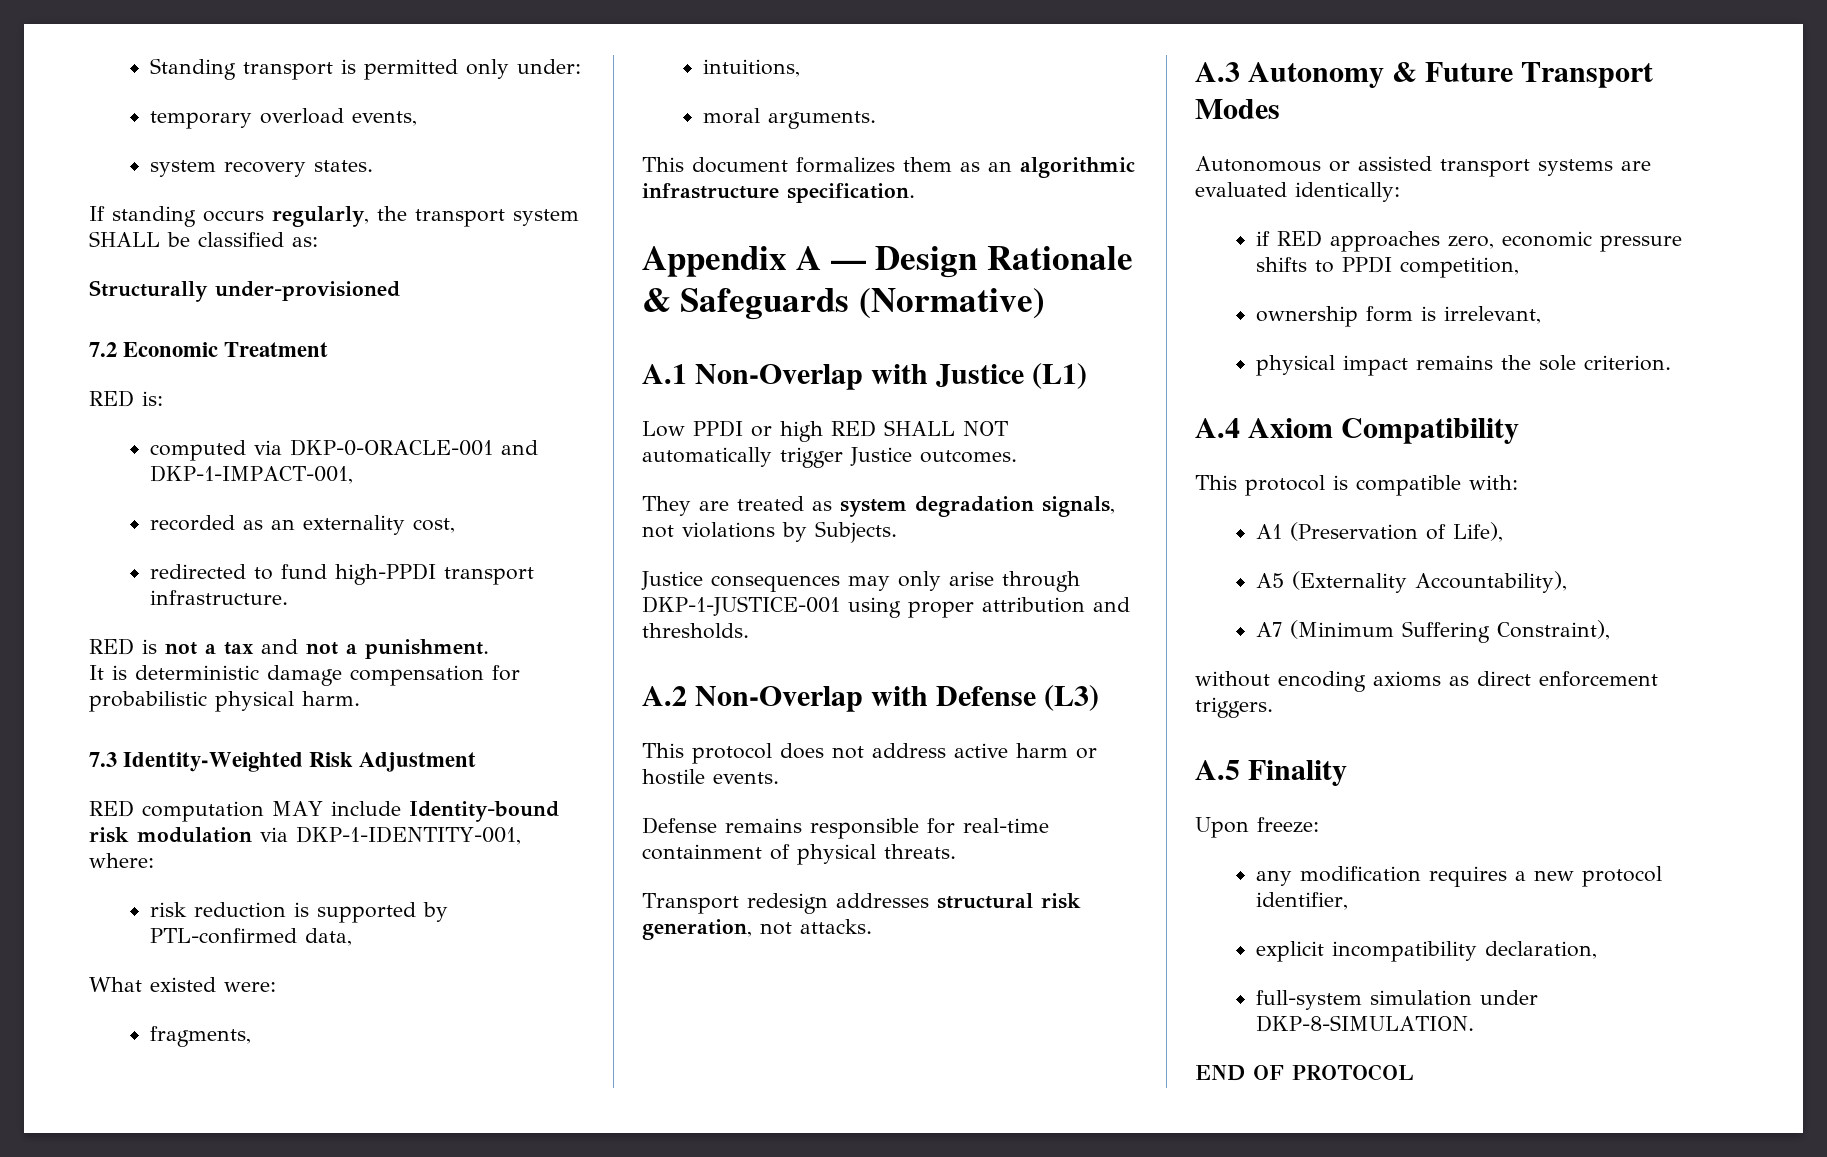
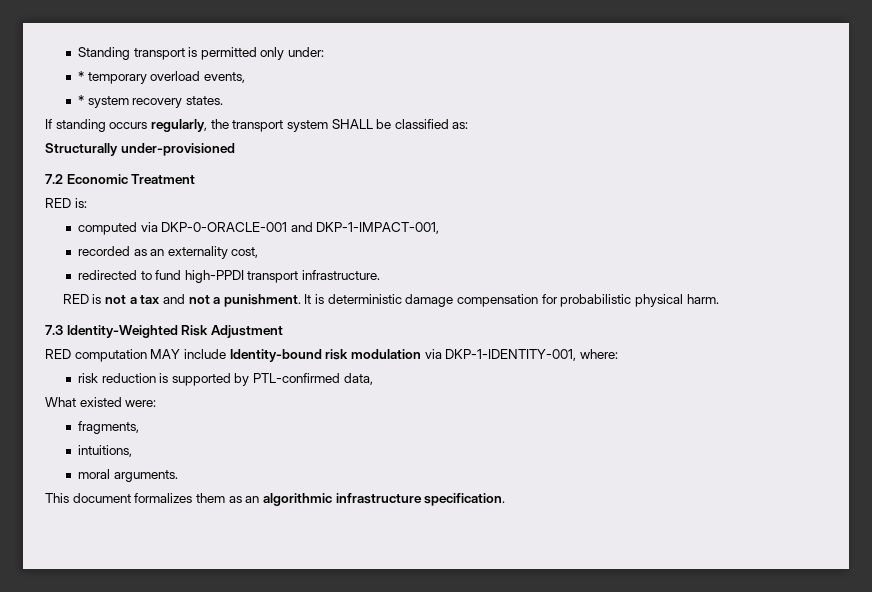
(582, 66) none -> [77,71,84,81] *
(418, 118) none -> [77,95,84,105] *
(489, 649) // -> (301, 300) none
[642,246,1133,278] [642,288,1045,320] [642,363,1088,390] [642,420,1008,442] [642,447,1017,468] [642,496,1115,517] [642,521,897,543] [641,571,1080,592] [642,596,1130,618] [642,623,749,639] [642,685,1100,712] [642,743,1097,764] [642,769,779,785] [642,817,1049,839] [642,844,956,865] [642,893,1081,914] [642,919,872,940] [1195,62,1654,88] [1195,99,1280,119] [1195,156,1651,177] [1195,182,1400,202] [1256,230,1683,252] [1256,256,1520,278] [1256,306,1542,327] [1256,355,1672,376] [1195,418,1520,444] [1195,475,1518,496] [1256,522,1504,542] [1256,571,1568,593] [1256,620,1611,643] [1195,671,1658,692] [1195,697,1273,718] [1195,760,1348,786] [1195,817,1319,838] [1256,866,1663,887] [1256,892,1349,910] [1256,941,1598,962] [1256,990,1539,1010] [1256,1015,1475,1032] [1195,1064,1414,1081] // Appendix A — Design Rationale & Safeguards (Normative) // A.1 Non-Overlap with Justice (L1) // Low PPDI or high RED SHALL NOT automatically trigger Justice outcomes. // They are treated as system degradation signals, not violations by Subjects. // Justice consequences may only arise through DKP-1-JUSTICE-001 using proper attribution and thresholds. // A.2 Non-Overlap with Defense (L3) // This protocol does not address active harm or hostile events. // Defense remains responsible for real-time containment of physical threats. // Transport redesign addresses structural risk generation, not attacks. // A.3 Autonomy & Future Transport Modes // Autonomous or assisted transport systems are evaluated identically: // if RED approaches zero, economic pressure shifts to PPDI competition, // ownership form is irrelevant, // physical impact remains the sole criterion. // A.4 Axiom Compatibility // This protocol is compatible with: // A1 (Preservation of Life), // A5 (Externality Accountability), // A7 (Minimum Suffering Constraint), // without encoding axioms as direct enforcement triggers. // A.5 Finality // Upon freeze: // any modification requires a new protocol identifier, // explicit incompatibility declaration, // full-system simulation under DKP-8-SIMULATION. // END OF PROTOCOL -> (506, 499) none

